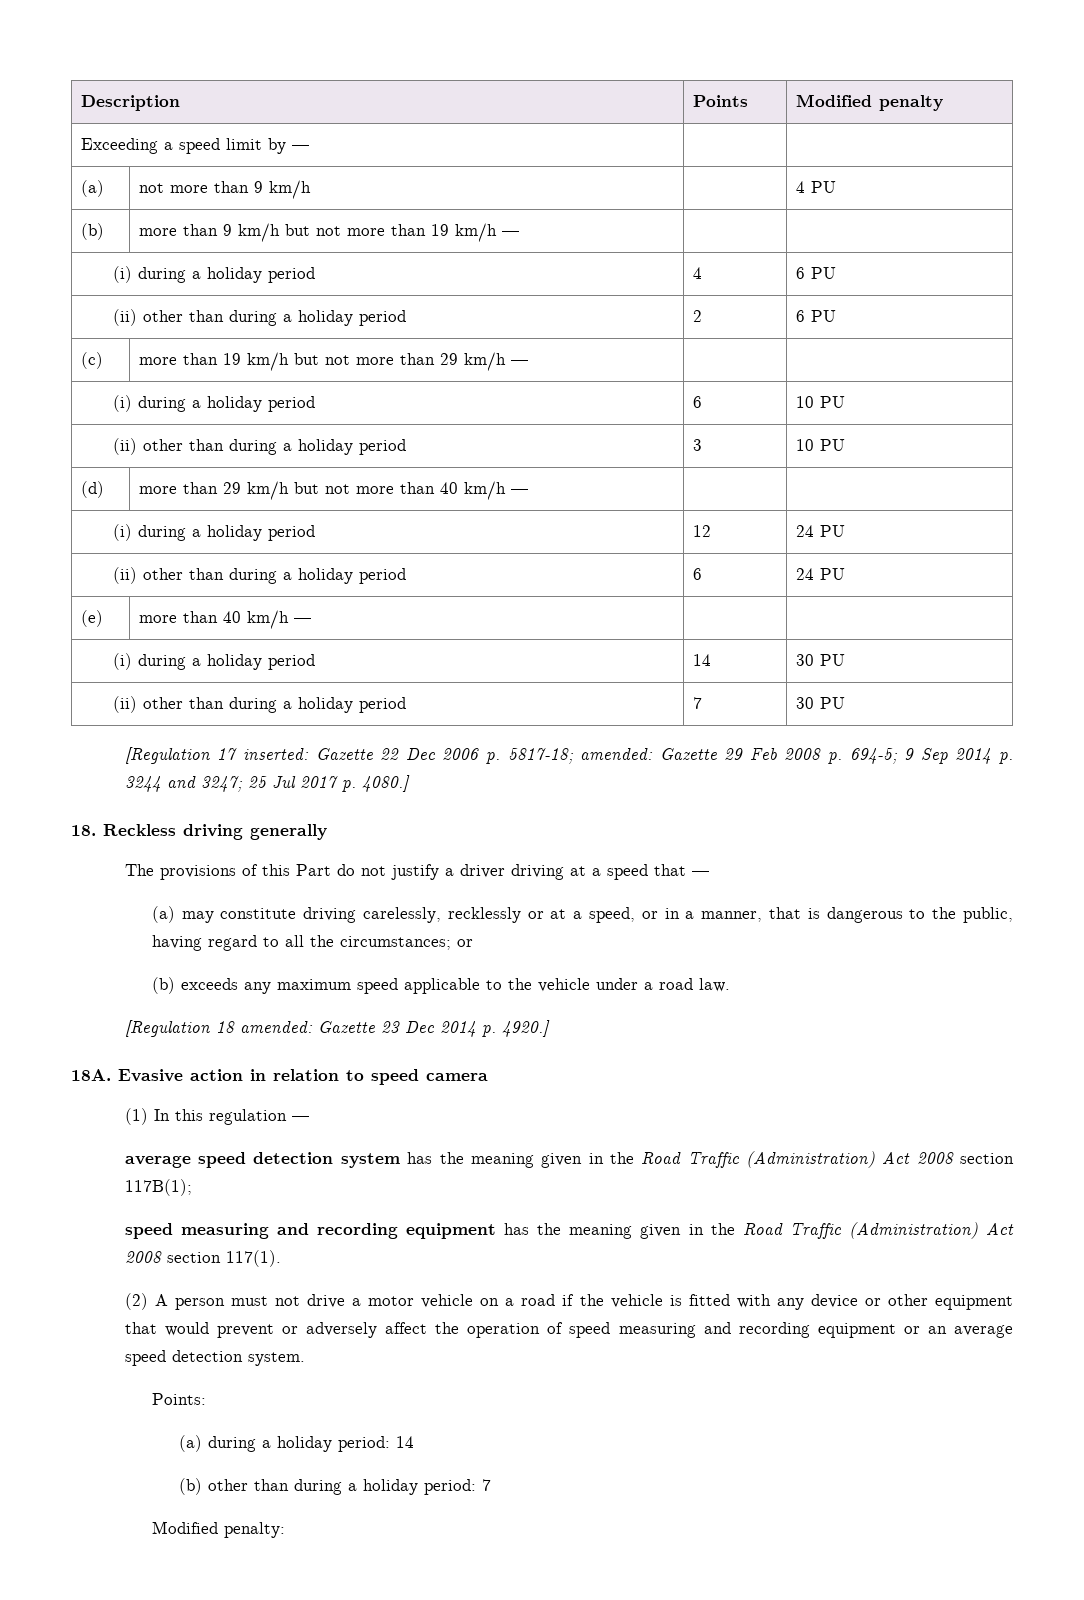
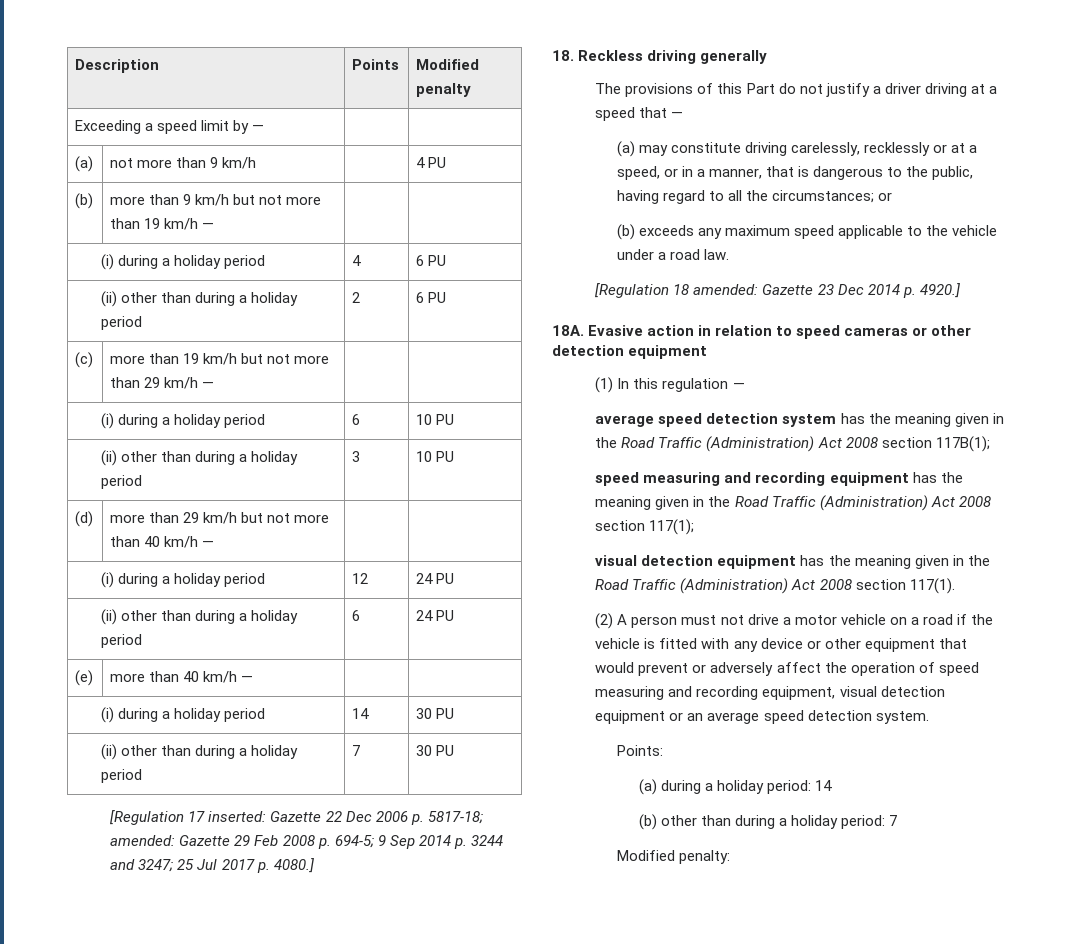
[426,1073,488,1081] camera -> [844,325,972,336] [552,345,708,359] cameras or other detection equipment
(221, 1257) none -> [649,519,695,535] [595,555,990,569] [595,578,906,594] 117(1); // visual detection equipment has the meaning given in the Road Traffic (Administration) Act 2008 section
(810, 1330) none -> [762,686,945,700] equipment, visual detection

